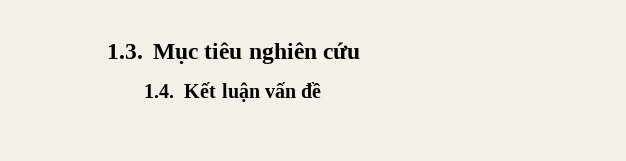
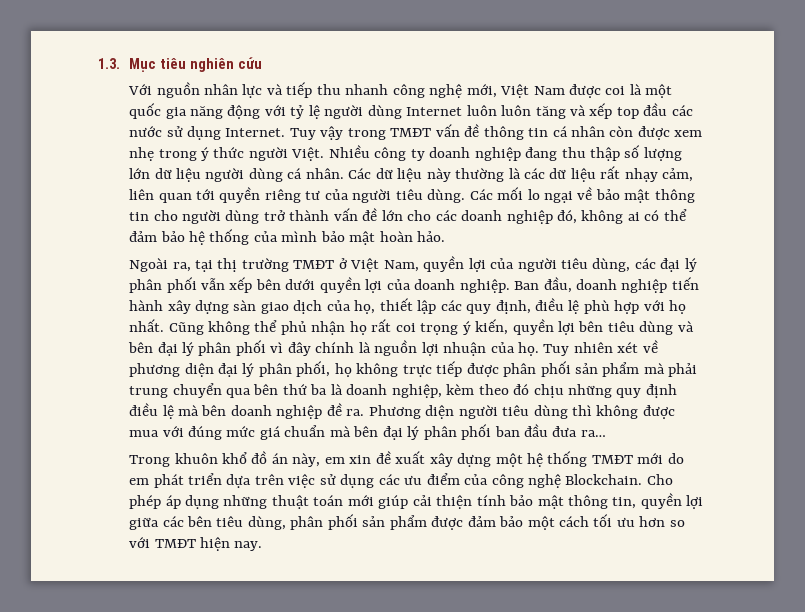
[144,82,322,102] 1.4. Kết luận vấn đề -> [128,82,673,98] [129,103,693,119] [129,124,703,140] [129,145,682,161] [129,166,694,182] [129,187,695,203] [129,208,687,224] [129,229,446,245] [129,256,697,272] [129,277,699,293] [129,298,687,314] [129,319,694,335] [128,340,658,356] [129,361,698,377] [129,383,677,398] [129,403,675,419] [129,424,606,440] [129,451,684,467] [129,473,673,488] [129,493,704,509] [129,514,685,530] [129,537,263,551] Với nguồn nhân lực và tiếp thu nhanh công nghệ mới, Việt Nam được coi là một quốc gia năng động với tỷ lệ người dùng Internet luôn luôn tăng và xếp top đầu các nước sử dụng Internet. Tuy vậy trong TMĐT vấn đề thông tin cá nhân còn được xem nhẹ trong ý thức người Việt. Nhiều công ty doanh nghiệp đang thu thập số lượng lớn dữ liệu người dùng cá nhân. Các dữ liệu này thường là các dữ liệu rất nhạy cảm, liên quan tới quyền riêng tư của người tiêu dùng. Các mối lo ngại về bảo mật thông tin cho người dùng trở thành vấn đề lớn cho các doanh nghiệp đó, không ai có thể đảm bảo hệ thống của mình bảo mật hoàn hảo. // Ngoài ra, tại thị trường TMĐT ở Việt Nam, quyền lợi của người tiêu dùng, các đại lý phân phối vẫn xếp bên dưới quyền lợi của doanh nghiệp. Ban đầu, doanh nghiệp tiến hành xây dựng sàn giao dịch của họ, thiết lập các quy định, điều lệ phù hợp với họ nhất. Cũng không thể phủ nhận họ rất coi trọng ý kiến, quyền lợi bên tiêu dùng và bên đại lý phân phối vì đây chính là nguồn lợi nhuận của họ. Tuy nhiên xét về phương diện đại lý phân phối, họ không trực tiếp được phân phối sản phẩm mà phải trung chuyển qua bên thứ ba là doanh nghiệp, kèm theo đó chịu những quy định điều lệ mà bên doanh nghiệp đề ra. Phương diện người tiêu dùng thì không được mua với đúng mức giá chuẩn mà bên đại lý phân phối ban đầu đưa ra… // Trong khuôn khổ đồ án này, em xin đề xuất xây dựng một hệ thống TMĐT mới do em phát triển dựa trên việc sử dụng các ưu điểm của công nghệ Blockchain. Cho phép áp dụng những thuật toán mới giúp cải thiện tính bảo mật thông tin, quyền lợi giữa các bên tiêu dùng, phân phối sản phẩm được đảm bảo một cách tối ưu hơn so với TMĐT hiện nay.

